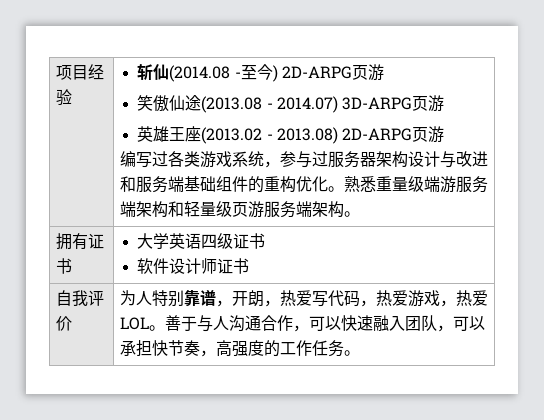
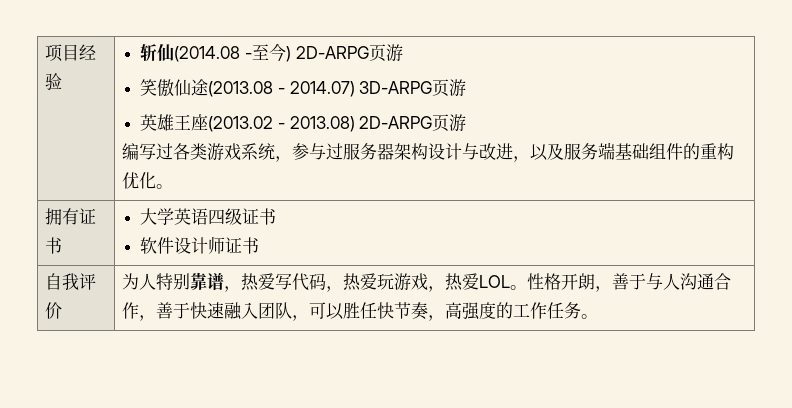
[119,176,136,192] 和 -> [512,143,564,162] ，以及
[343,176,488,193] [119,201,360,218] 熟悉重量级端游服务端架构和轻量级页游服务端架构。 -> (173, 186) none
[231,290,280,307] 开朗， -> (241, 289) none
(408, 298) none -> [376,273,394,290] 玩
(165, 328) none -> [526,273,612,292] 性格开朗，
[308,316,341,331] 可以 -> [155,302,190,319] 善于
[119,340,152,356] 承担 -> [342,302,377,319] 胜任

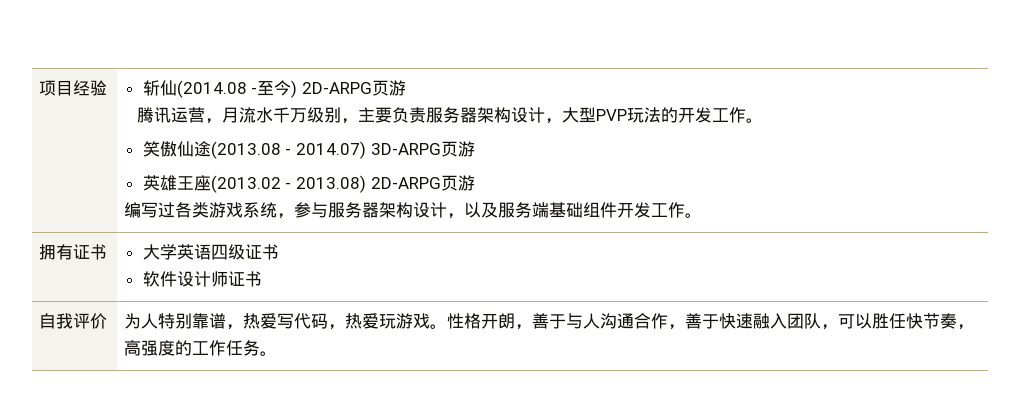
(403, 53) none -> [136,107,763,124] // 腾讯运营，月流水千万级别，主要负责服务器架构设计，大型PVP玩法的开发工作。
[325,143,513,160] 过服务器架构设计与改进 -> [328,202,448,218] 服务器架构设计
[682,143,734,160] [121,172,156,189] 的重构优化 -> [617,202,686,218] 开发工作
[427,273,510,292] ，热爱LOL -> (431, 321) none

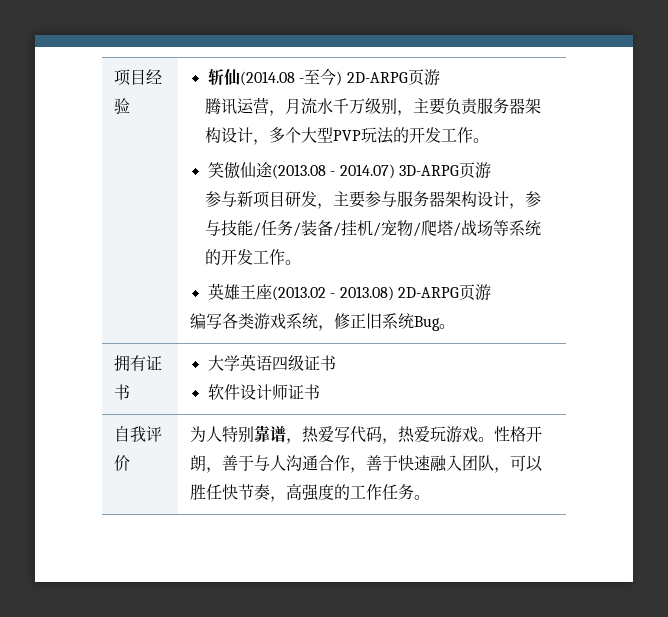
(562, 121) none -> [269,127,302,143] 多个
(475, 149) none -> [205,191,542,209] [205,220,542,237] [205,249,302,265] // 参与新项目研发，主要参与服务器架构设计，参与技能/任务/装备/挂机/宠物/爬塔/战场等系统的开发工作。
[158,202,176,218] 过 -> (223, 321) none
[294,202,686,219] 参与服务器架构设计，以及服务端基础组件开发工作 -> [334,313,441,331] 修正旧系统Bug

